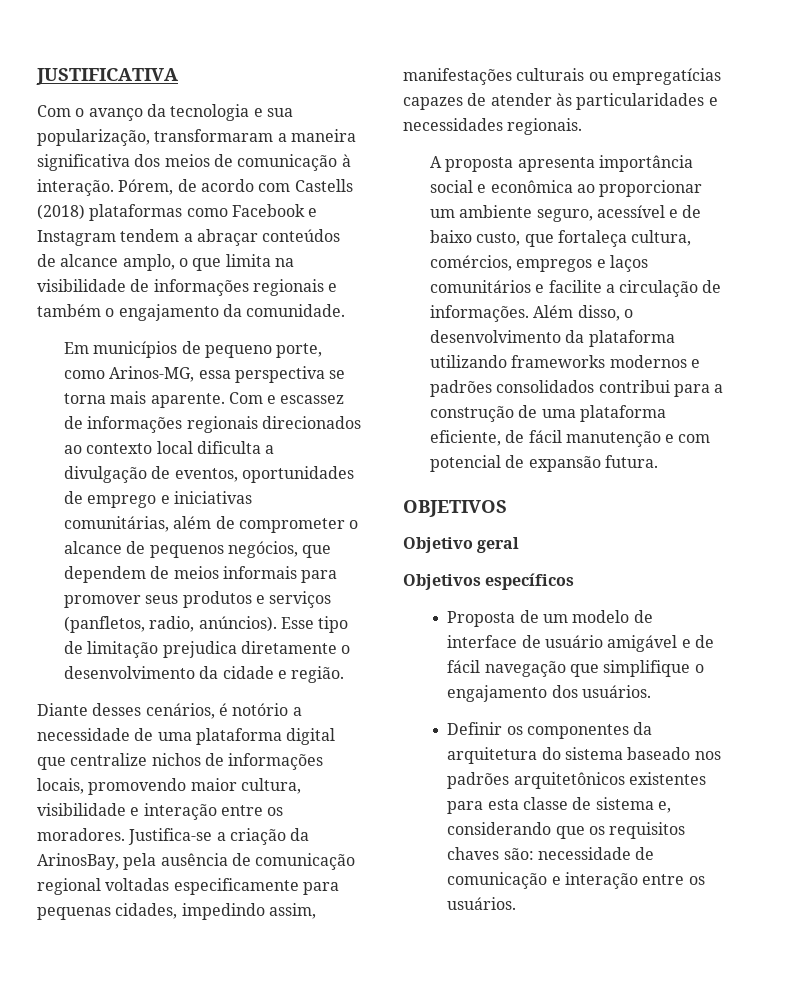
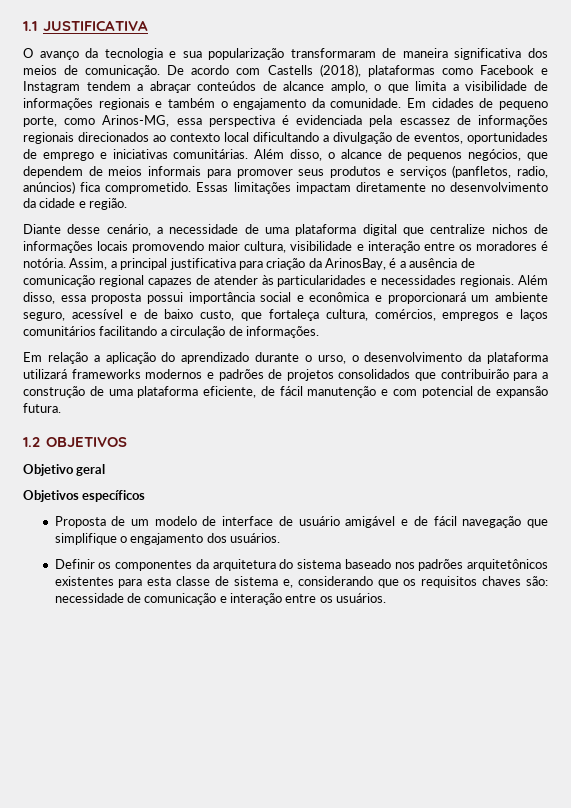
(36, 76) none -> [23,21,37,31] 1.1
[37,105,85,117] Com o -> [23,48,33,58] O
[37,129,287,146] popularização, transformaram a -> [208,48,397,60] popularização transformaram de
[237,154,351,171] [37,179,197,196] comunicação à interação. Pórem, de -> [85,65,185,77] comunicação. De
[37,204,85,220] (2018) -> [319,64,361,77] (2018),
[274,258,294,267] na -> [452,84,459,91] a
[63,341,178,358] // Em municípios -> [407,98,474,108] Em cidades
[329,370,346,379] [63,391,277,408] se torna mais aparente. Com e -> [282,115,393,127] é evidenciada pela
[196,441,261,454] dificulta -> [253,132,319,142] dificultando
[63,516,345,533] comunitárias, além de comprometer -> [173,149,322,161] comunitárias. Além disso,
[198,616,349,633] [63,641,351,658] anúncios). Esse tipo de limitação prejudica diretamente o -> [23,181,445,194] anúncios) fica comprometido. Essas limitações impactam diretamente no
[92,703,289,719] desses cenários, é notório -> [67,224,151,236] desse cenário,
[37,778,84,794] locais, -> [97,241,129,251] locais
[37,828,226,845] moradores. Justifica-se a -> [475,241,548,251] [23,258,263,270] moradores é notória. Assim, a principal justificativa para
[123,853,157,870] pela -> [389,258,406,268] é a
[105,878,339,895] [37,903,316,920] [403,68,721,85] voltadas especificamente para pequenas cidades, impedindo assim, manifestações culturais ou empregatícias -> (144, 281) none
[429,156,595,172] // A proposta apresenta -> [518,275,548,285] [23,292,183,304] Além disso, essa proposta possui
[576,180,703,197] ao proporcionar -> [375,292,466,304] e proporcionará
[535,280,602,293] e facilite -> [99,326,158,336] facilitando
[533,305,620,321] Além disso, -> [23,352,346,364] // Em relação a aplicação do aprendizado durante o urso,
[429,355,507,368] utilizando -> [23,369,67,379] utilizará
[496,380,670,393] consolidados contribui -> [268,369,509,381] de projetos consolidados que contribuirão
(658, 461) none -> [23,437,40,447] 1.2

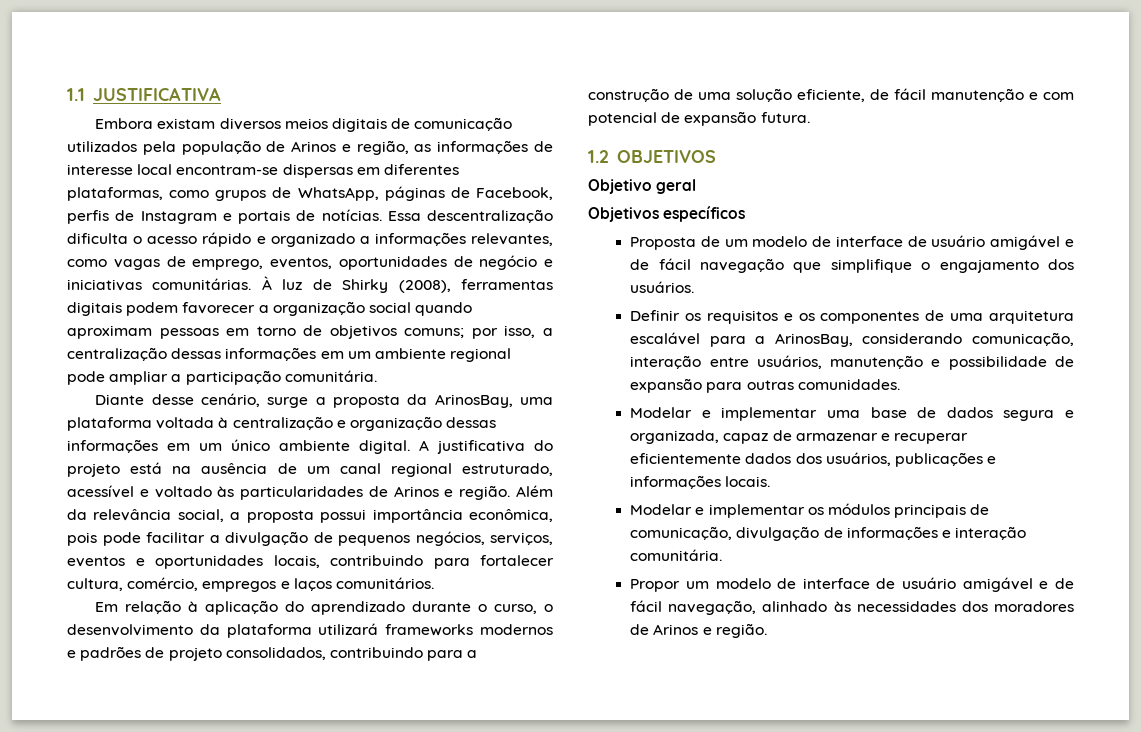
[23,48,548,60] [23,64,548,77] [23,81,548,93] [23,98,548,110] [23,115,548,127] [23,132,410,144] O avanço da tecnologia e sua popularização transformaram de maneira significativa dos meios de comunicação. De acordo com Castells (2018), plataformas como Facebook e Instagram tendem a abraçar conteúdos de alcance amplo, o que limita a visibilidade de informações regionais e também o engajamento da comunidade. Em cidades de pequeno porte, como Arinos-MG, essa perspectiva é evidenciada pela escassez de informações regionais direcionados ao contexto local dificultando a divulgação de -> [95,117,513,132] [67,140,553,155] [67,164,459,178] [67,186,553,201] [67,209,553,224] [67,232,553,247] [67,256,264,270] Embora existam diversos meios digitais de comunicação utilizados pela população de Arinos e região, as informações de interesse local encontram-se dispersas em diferentes plataformas, como grupos de WhatsApp, páginas de Facebook, perfis de Instagram e portais de notícias. Essa descentralização dificulta o acesso rápido e organizado a informações relevantes, como vagas de emprego,
[42,152,94,161] emprego -> [479,255,538,270] negócio
[254,149,548,161] [23,165,549,178] [23,181,548,194] [23,198,128,210] [23,224,548,236] [23,241,548,253] [23,258,475,270] [23,275,548,287] [23,292,548,304] [23,309,548,321] [23,326,319,338] Além disso, o alcance de pequenos negócios, que dependem de meios informais para promover seus produtos e serviços (panfletos, radio, anúncios) fica comprometido. Essas limitações impactam diretamente no desenvolvimento da cidade e região. // Diante desse cenário, a necessidade de uma plataforma digital que centralize nichos de informações locais promovendo maior cultura, visibilidade e interação entre os moradores é notória. Assim, a principal justificativa para criação da ArinosBay, é a ausência de comunicação regional capazes de atender às particularidades e necessidades regionais. Além disso, essa proposta possui importância social e econômica e proporcionará um ambiente seguro, acessível e de baixo custo, que fortaleça cultura, comércios, empregos e laços comunitários facilitando a circulação de informações. -> [261,276,553,293] [67,301,473,316] [67,325,553,339] [67,347,512,362] [67,370,377,385] [95,393,553,408] [67,416,497,431] [67,439,553,454] [67,462,553,477] [67,485,553,500] [67,509,553,523] [67,531,553,546] [67,555,554,569] [67,577,434,592] À luz de Shirky (2008), ferramentas digitais podem favorecer a organização social quando aproximam pessoas em torno de objetivos comuns; por isso, a centralização dessas informações em um ambiente regional pode ampliar a participação comunitária. // Diante desse cenário, surge a proposta da ArinosBay, uma plataforma voltada à centralização e organização dessas informações em um único ambiente digital. A justificativa do projeto está na ausência de um canal regional estruturado, acessível e voltado às particularidades de Arinos e região. Além da relevância social, a proposta possui importância econômica, pois pode facilitar a divulgação de pequenos negócios, serviços, eventos e oportunidades locais, contribuindo para fortalecer cultura, comércio, empregos e laços comunitários.
[93,355,100,362] a -> [188,601,199,612] à
[317,355,346,364] urso, -> [494,604,538,614] curso,
[286,369,509,381] projetos consolidados que contribuirão -> [168,647,423,661] projeto consolidados, contribuindo
[137,386,199,398] plataforma -> [736,88,792,102] solução
[115,559,548,571] [54,576,548,588] [54,593,387,605] componentes da arquitetura do sistema baseado nos padrões arquitetônicos existentes para esta classe de sistema e, considerando que os requisitos chaves são: necessidade de comunicação e interação entre os usuários. -> [706,310,1074,324] [630,332,1074,347] [630,355,1074,370] [630,378,900,393] [630,407,1074,421] [630,430,969,444] [630,452,997,467] [630,475,771,489] [630,503,990,518] [630,526,1027,541] [630,549,723,561] [630,577,1074,592] [630,600,1074,615] [630,623,767,638] requisitos e os componentes de uma arquitetura escalável para a ArinosBay, considerando comunicação, interação entre usuários, manutenção e possibilidade de expansão para outras comunidades. // Modelar e implementar uma base de dados segura e organizada, capaz de armazenar e recuperar eficientemente dados dos usuários, publicações e informações locais. // Modelar e implementar os módulos principais de comunicação, divulgação de informações e interação comunitária. // Propor um modelo de interface de usuário amigável e de fácil navegação, alinhado às necessidades dos moradores de Arinos e região.

